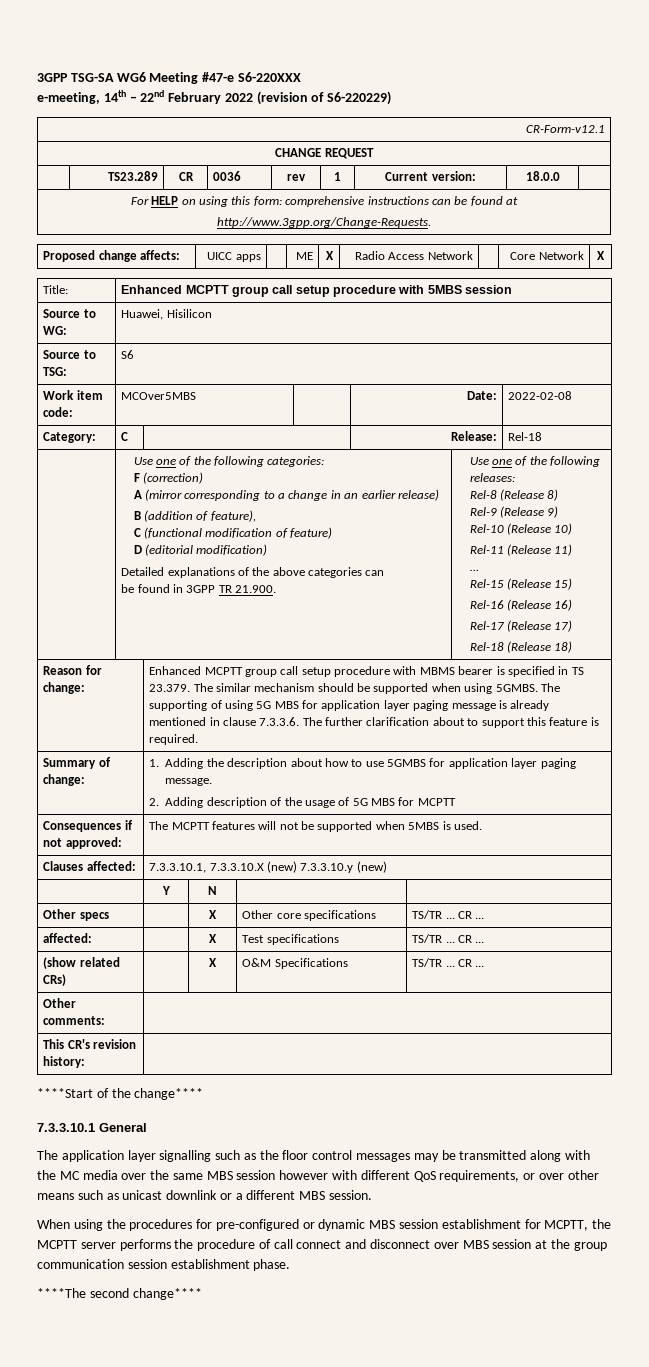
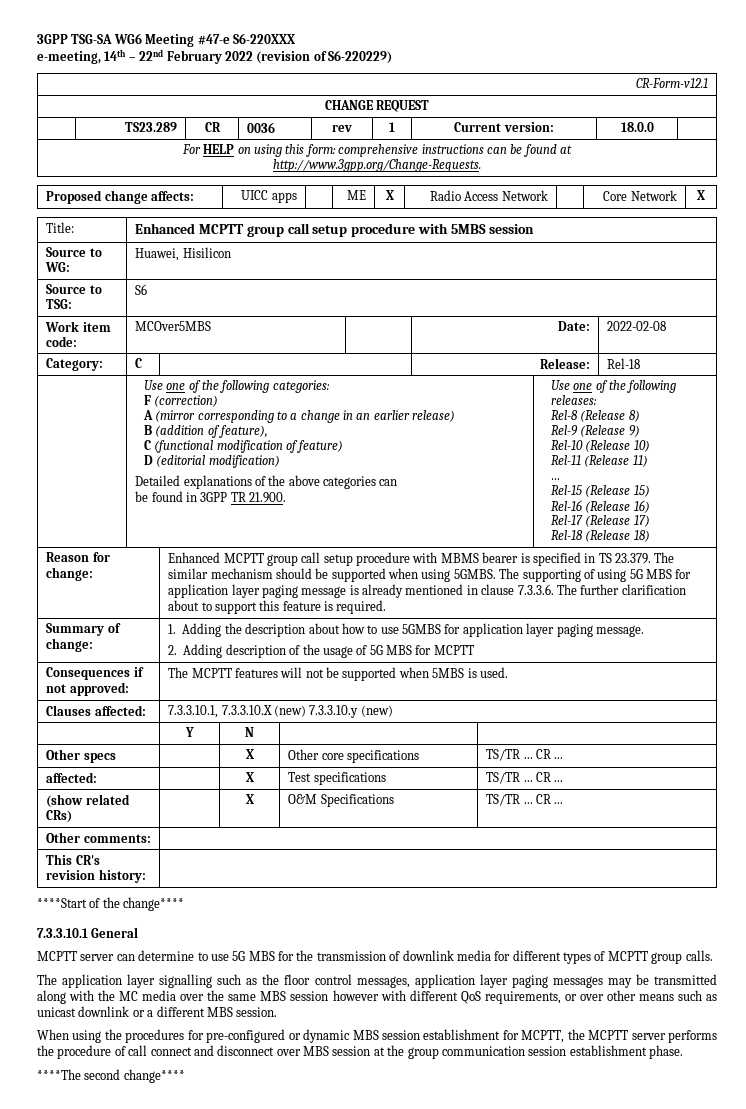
(147, 1127) none -> [37,950,713,964] // MCPTT server can determine to use 5G MBS for the transmission of downlink media for different types of MCPTT group calls.
(353, 1155) none -> [356,974,548,988] messages, application layer paging

